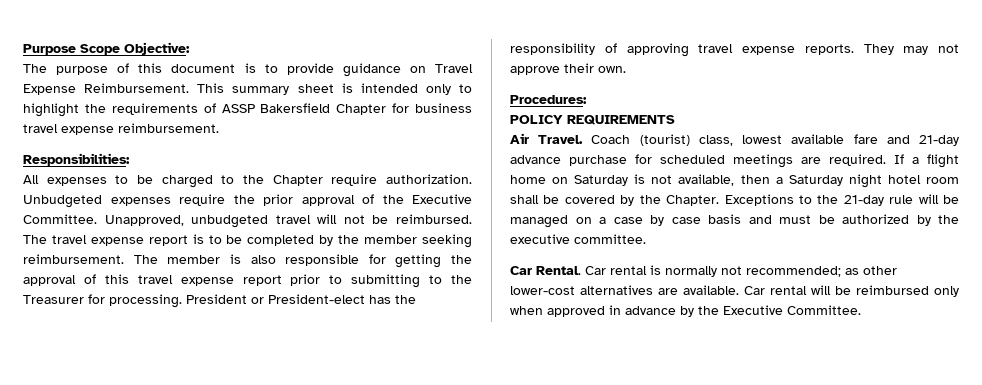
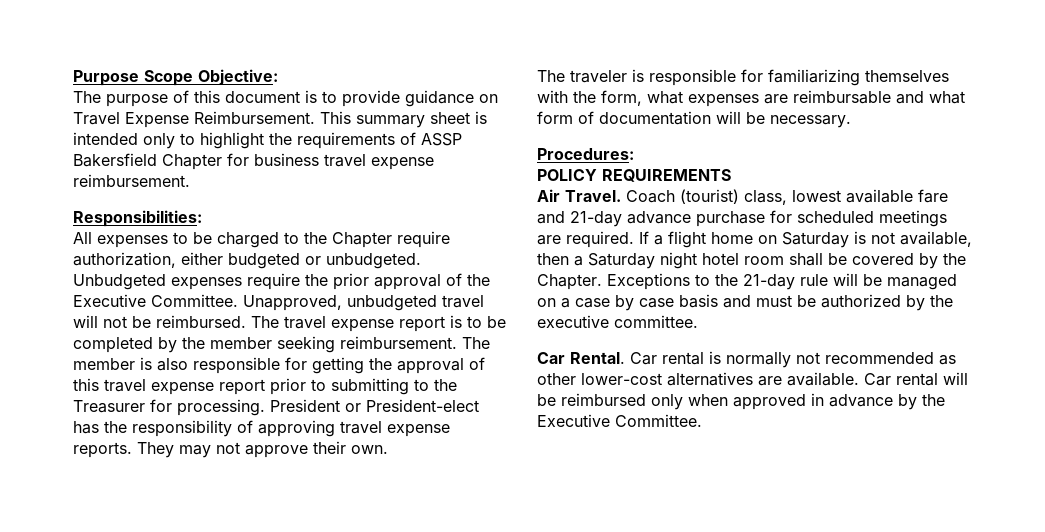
[386,174,472,184] authorization. -> [73,252,421,269] authorization, either budgeted or unbudgeted.
(626, 69) none -> [537,69,949,86] [537,90,965,107] [537,111,851,128] // The traveler is responsible for familiarizing themselves with the form, what expenses are reimbursable and what form of documentation will be necessary.
[746,266,841,277] recommended; -> [825,352,934,364] recommended

